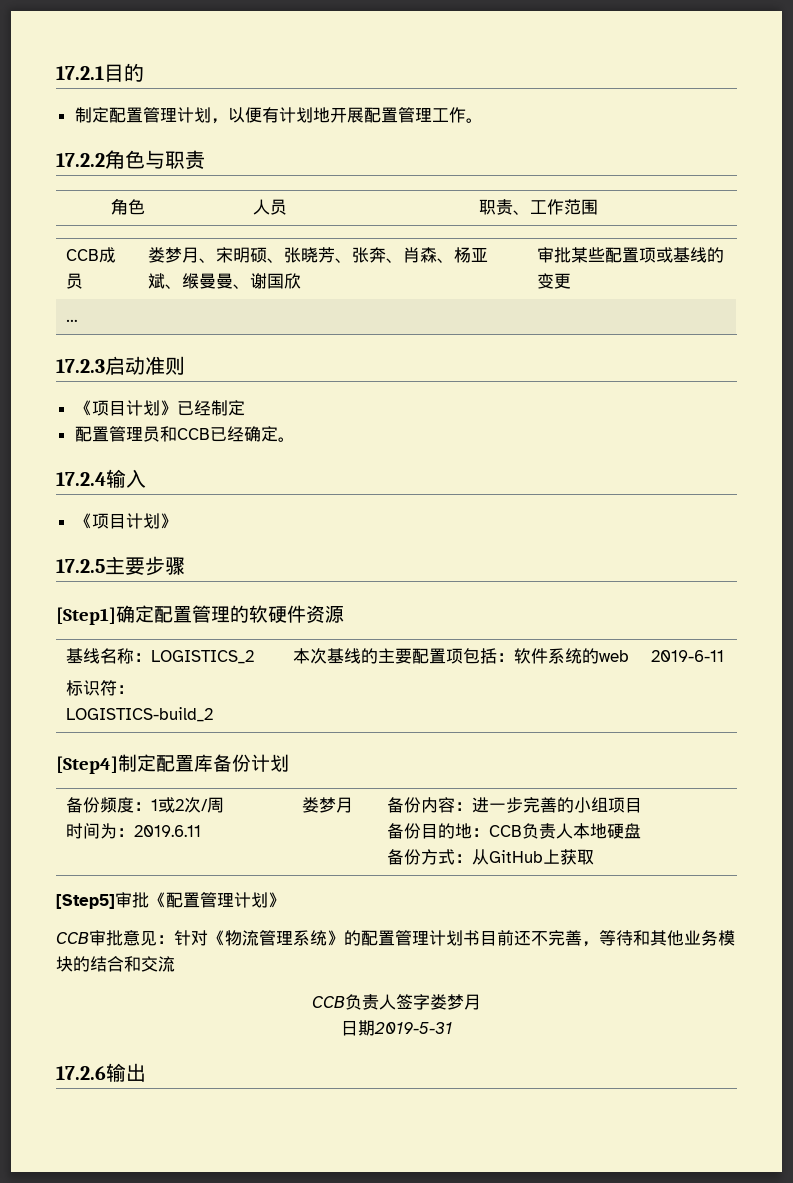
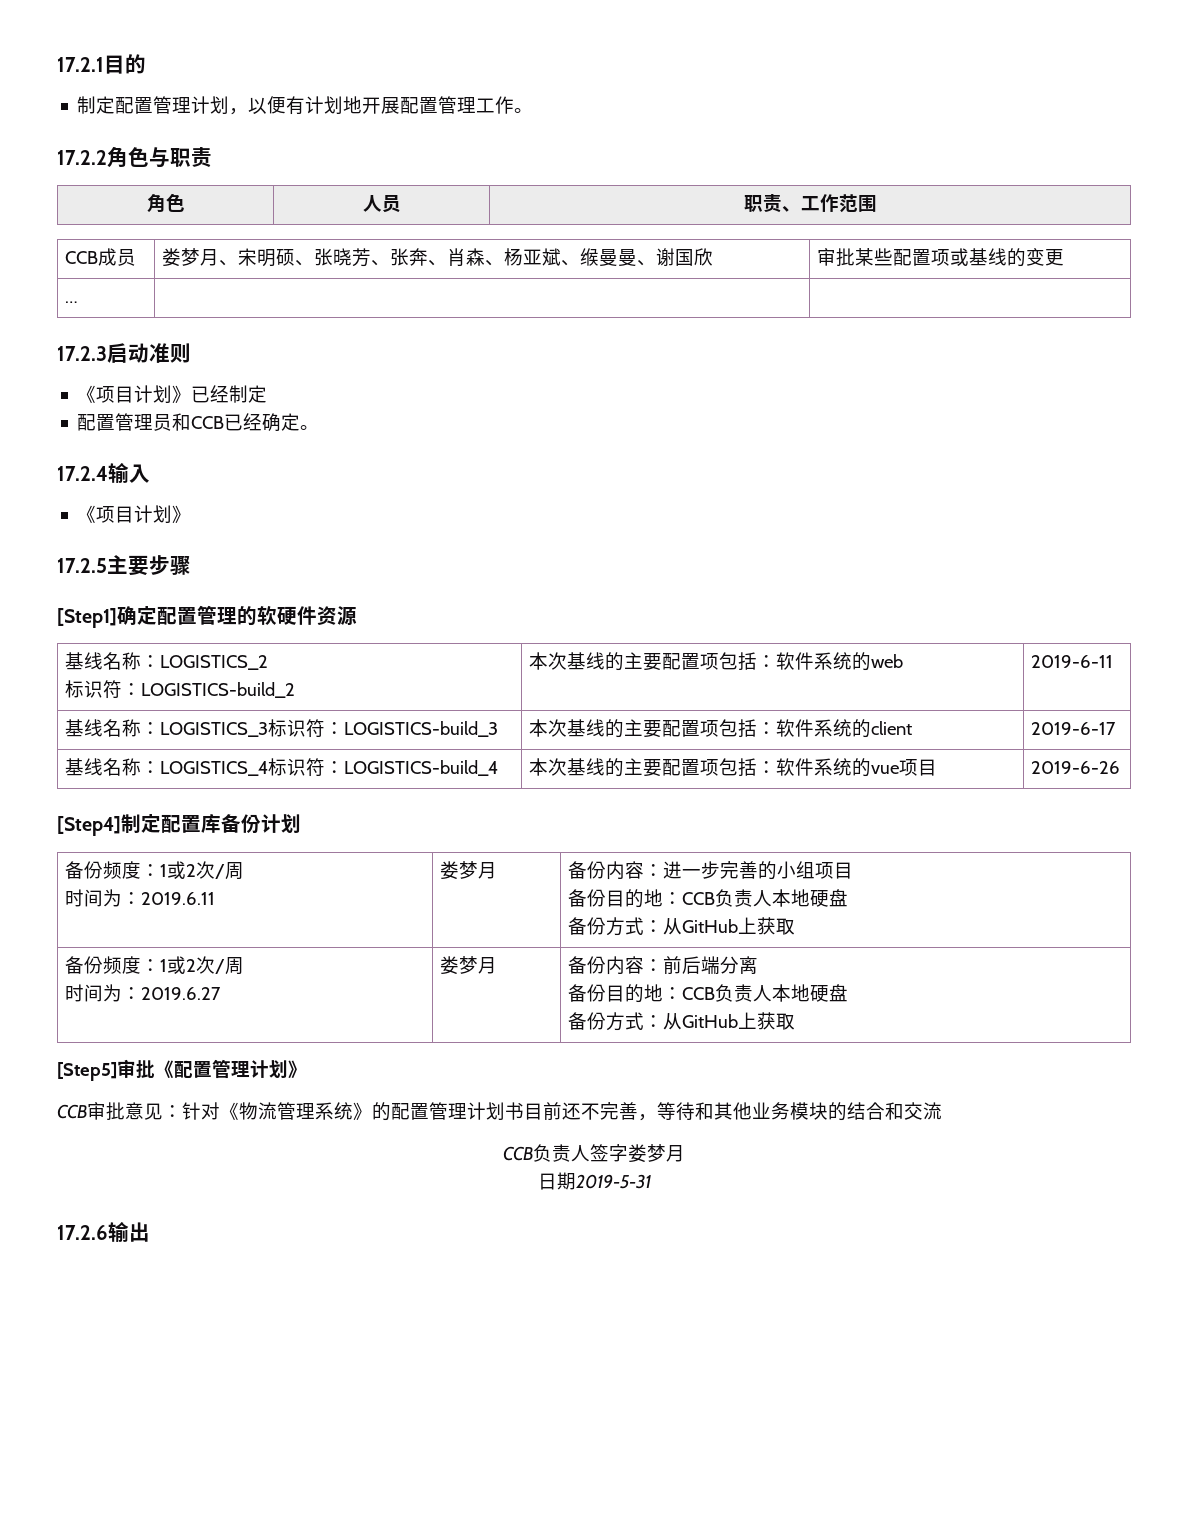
(725, 656) none -> [65,719,499,738] [529,719,913,738] [1031,722,1117,735] [65,758,499,777] [529,758,938,777] [1031,761,1121,774] // 基线名称：LOGISTICS_3标识符：LOGISTICS-build_3 | 本次基线的主要配置项包括：软件系统的client | 2019-6-17 // 基线名称：LOGISTICS_4标识符：LOGISTICS-build_4 | 本次基线的主要配置项包括：软件系统的vue项目 | 2019-6-26
(595, 857) none -> [65,956,245,975] [65,984,222,1002] [440,956,498,975] [568,956,759,975] [568,984,849,1003] [568,1012,796,1031] // 备份频度：1或2次/周 // 时间为：2019.6.27 | 娄梦月 | 备份内容：前后端分离 // 备份目的地：CCB负责人本地硬盘 // 备份方式：从GitHub上获取

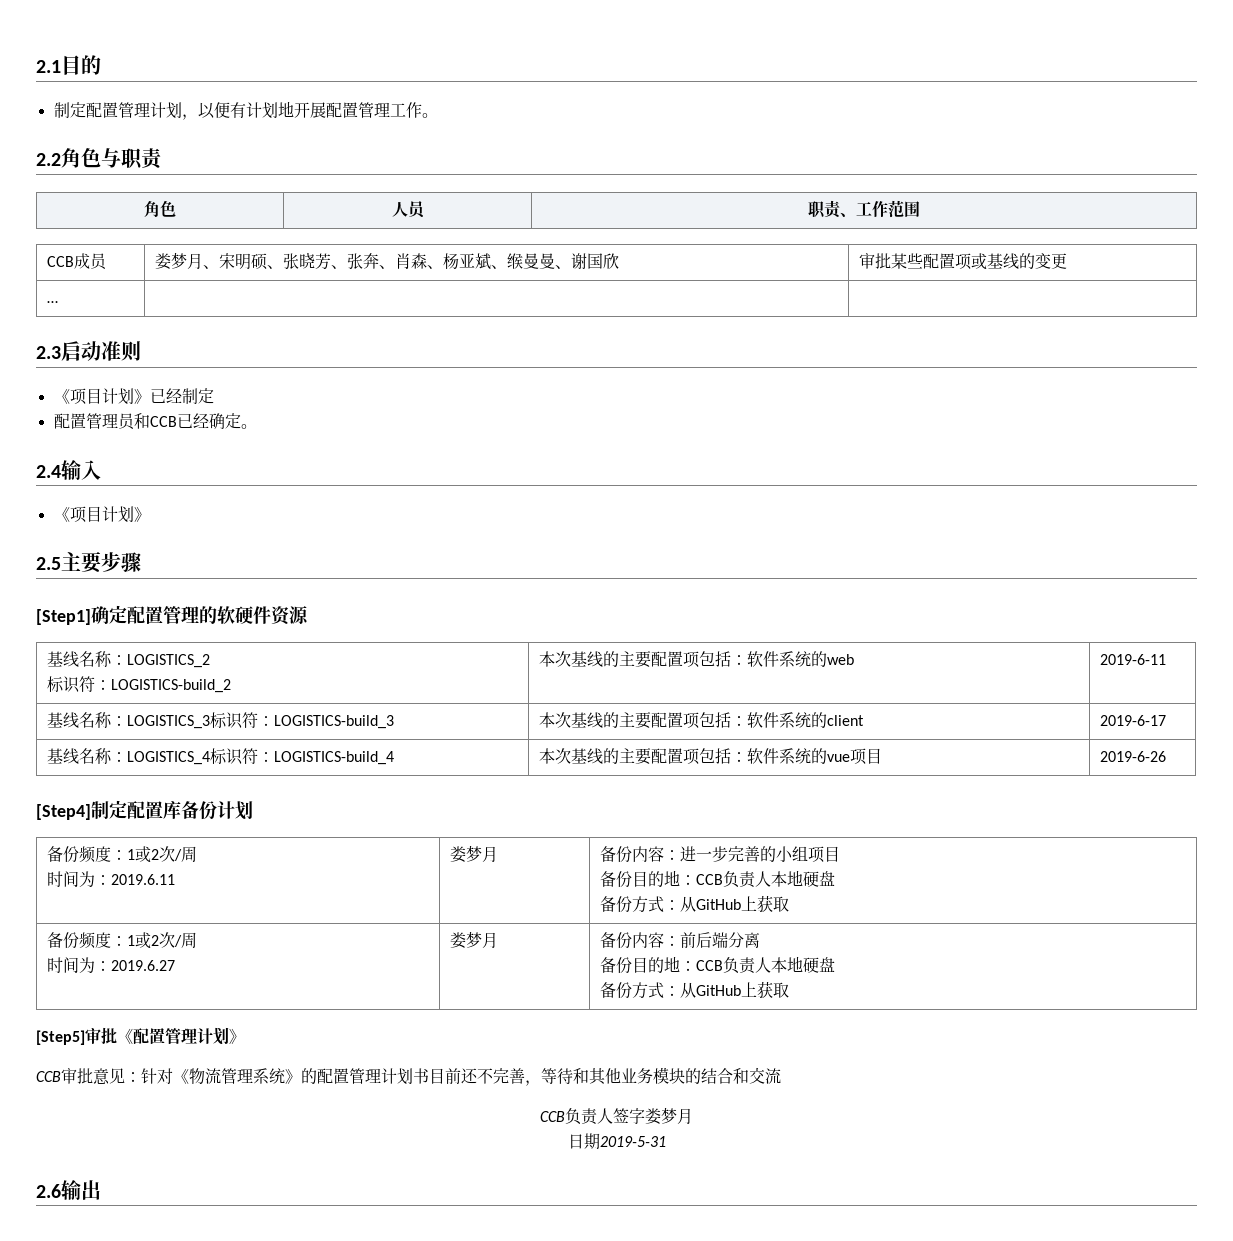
[57,57,104,72] 17.2.1 -> [36,60,61,73] 2.1
[57,150,107,165] 17.2.2 -> [36,153,61,166] 2.2
[57,346,107,361] 17.2.3 -> [36,346,61,359] 2.3
[57,466,108,481] 17.2.4 -> [36,465,61,478] 2.4
[57,558,107,573] 17.2.5 -> [36,557,61,570] 2.5
[57,1225,108,1240] 17.2.6 -> [36,1184,61,1198] 2.6

